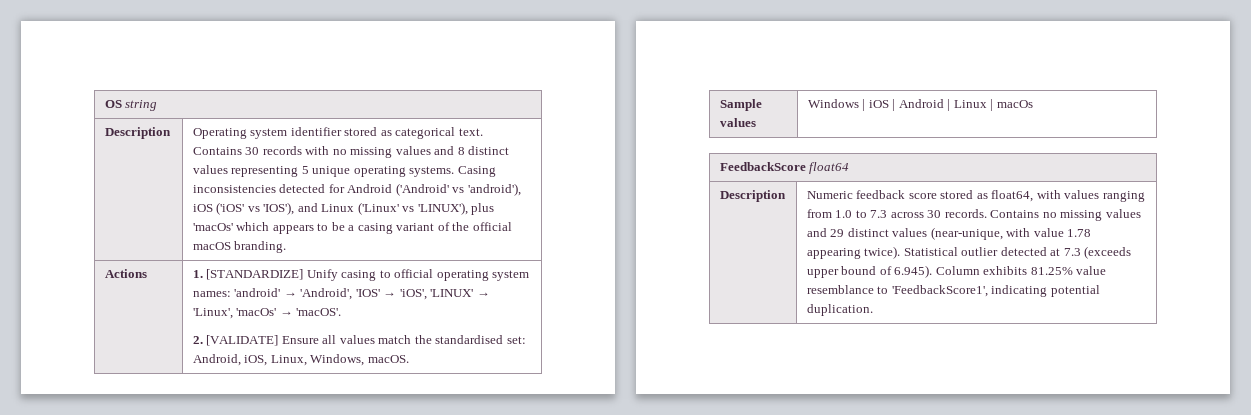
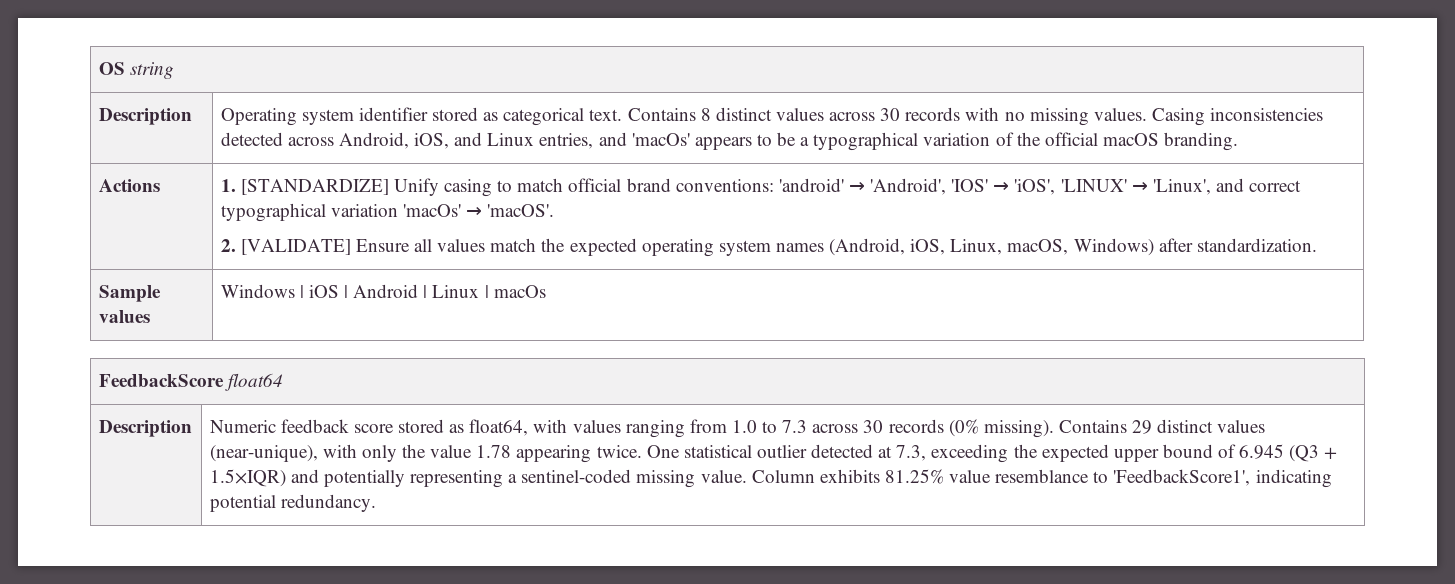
(242, 151) none -> [700,107,876,121] 8 distinct values across
[395,146,510,155] [192,165,496,177] [192,183,521,196] [192,202,495,215] [192,222,270,231] values and 8 distinct values representing 5 unique operating systems. Casing inconsistencies detected for Android ('Android' vs 'android'), iOS ('iOS' vs 'IOS'), and Linux ('Linux' vs 'LINUX'), plus 'macOs' which -> [1093,108,1324,126] [220,132,690,149] values. Casing inconsistencies detected across Android, iOS, and Linux entries, and 'macOs'
[357,223,435,234] casing variant -> [813,132,991,151] typographical variation
[394,269,530,281] [192,291,231,297] official operating system names: -> [517,178,774,192] match official brand conventions:
(233, 313) none -> [1215,178,1302,192] [220,203,398,222] and correct typographical variation
[435,335,526,344] [192,354,409,366] standardised set: Android, iOS, Linux, Windows, macOS. -> [569,238,1317,257] expected operating system names (Android, iOS, Linux, macOS, Windows) after standardization.
[944,209,1141,221] [806,227,1092,240] [806,246,1132,259] [806,265,933,278] records. Contains no missing values and 29 distinct values (near-unique, with value 1.78 appearing twice). Statistical outlier detected at 7.3 (exceeds upper bound of 6.945). -> [888,419,1266,438] [209,444,1338,463] [209,469,747,488] records (0% missing). Contains 29 distinct values (near-unique), with only the value 1.78 appearing twice. One statistical outlier detected at 7.3, exceeding the expected upper bound of 6.945 (Q3 + 1.5×IQR) and potentially representing a sentinel-coded missing value.
[806,304,873,316] duplication. -> [280,494,376,512] redundancy.

